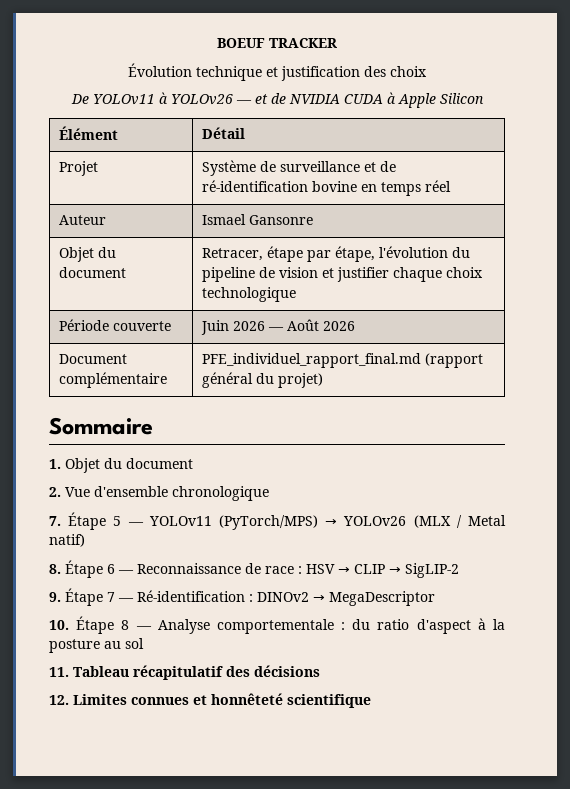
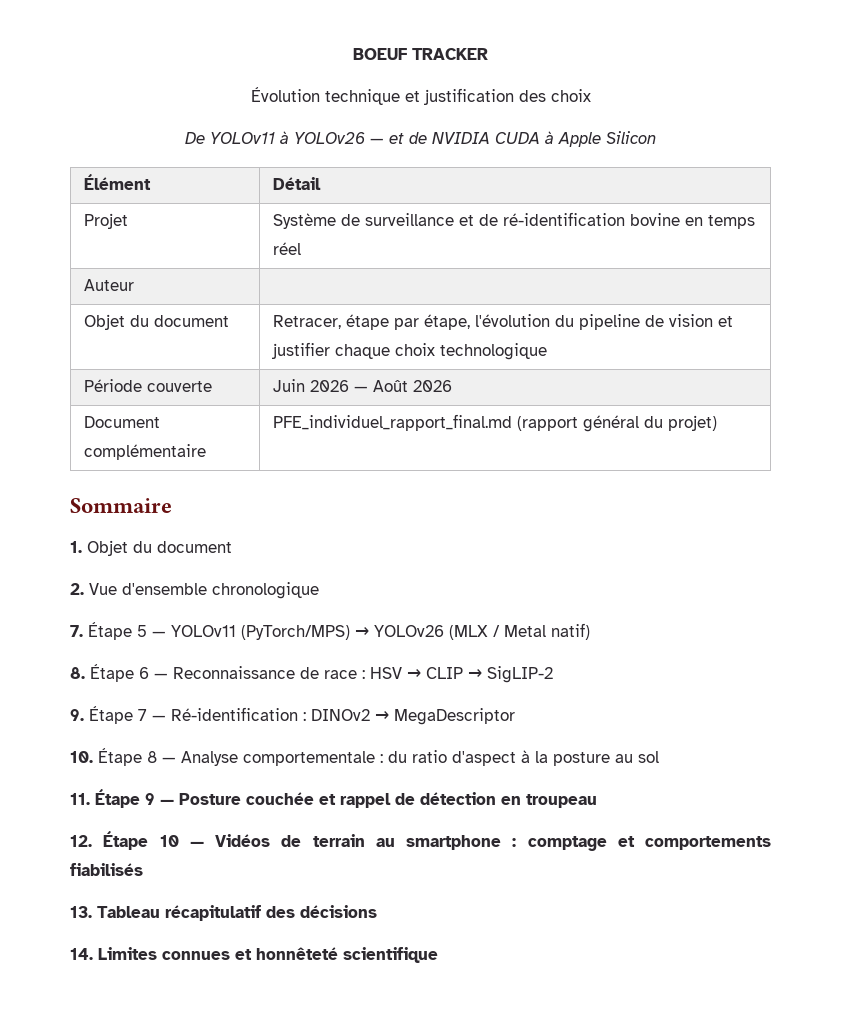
[201,214,313,225] Ismael Gansonre -> (134, 285) none
(69, 672) none -> [95,789,597,808] [70,831,771,851] [70,863,143,876] [70,906,92,918] Étape 9 — Posture couchée et rappel de détection en troupeau // 12. Étape 10 — Vidéos de terrain au smartphone : comptage et comportements fiabilisés // 13.
[49,695,69,705] 12. -> [70,948,93,960] 14.

